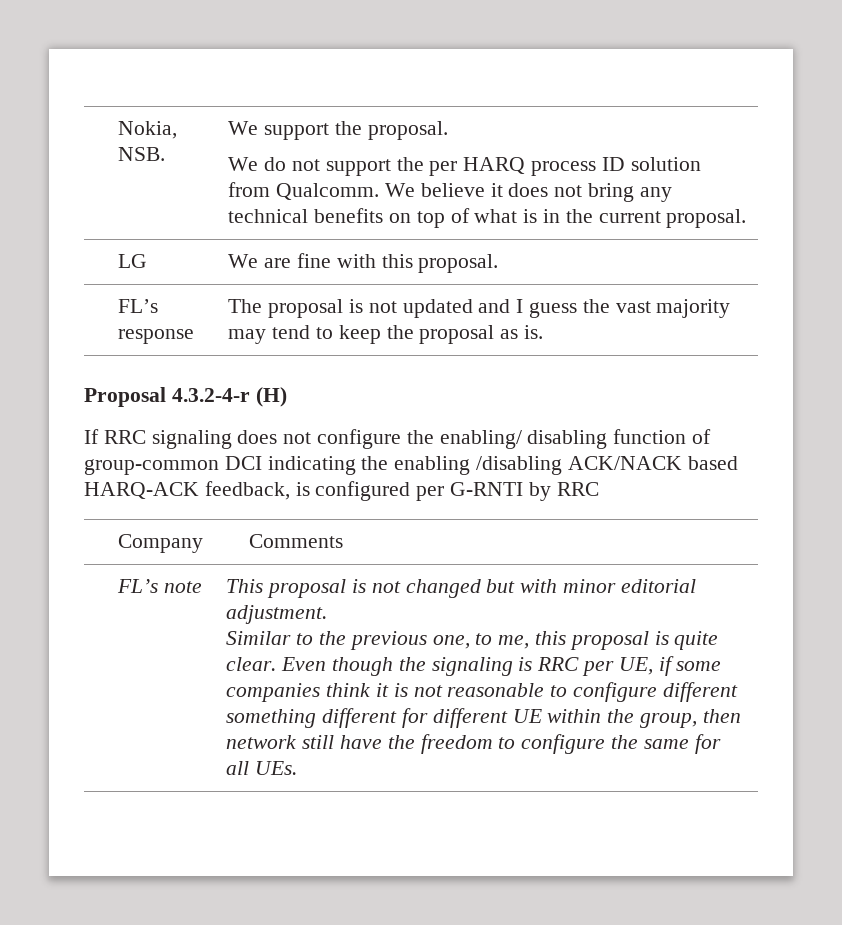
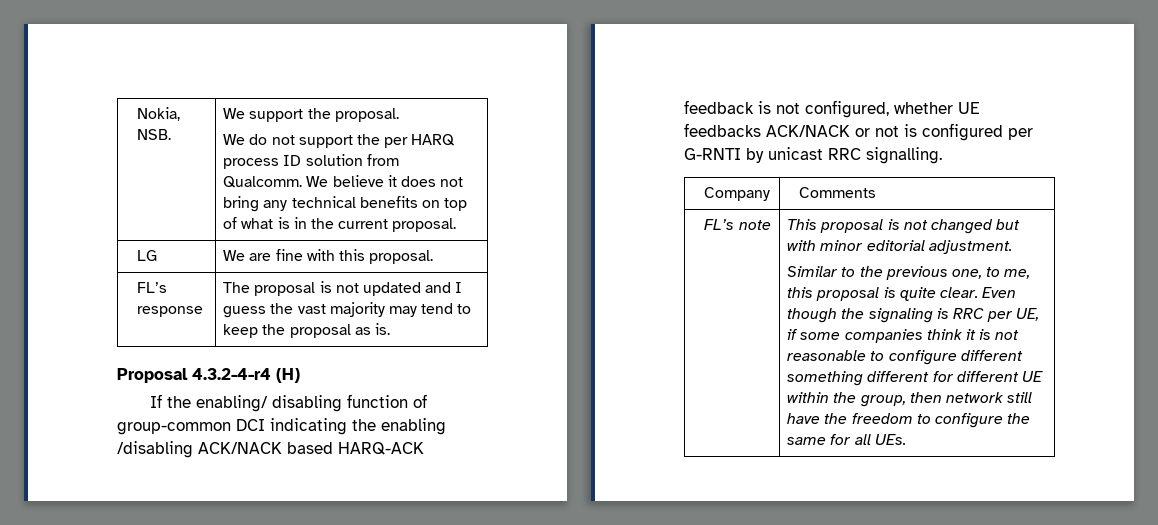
[171,388,250,402] 4.3.2-4-r -> [192,368,271,380] 4.3.2-4-r4
[103,429,402,449] RRC signaling does not configure -> (162, 401) none
[204,481,290,500] feedback, -> [684,100,980,118] [684,123,899,137] feedback is not configured, whether UE feedbacks ACK/NACK or not
[556,482,599,496] RRC -> [768,147,942,164] unicast RRC signalling.

